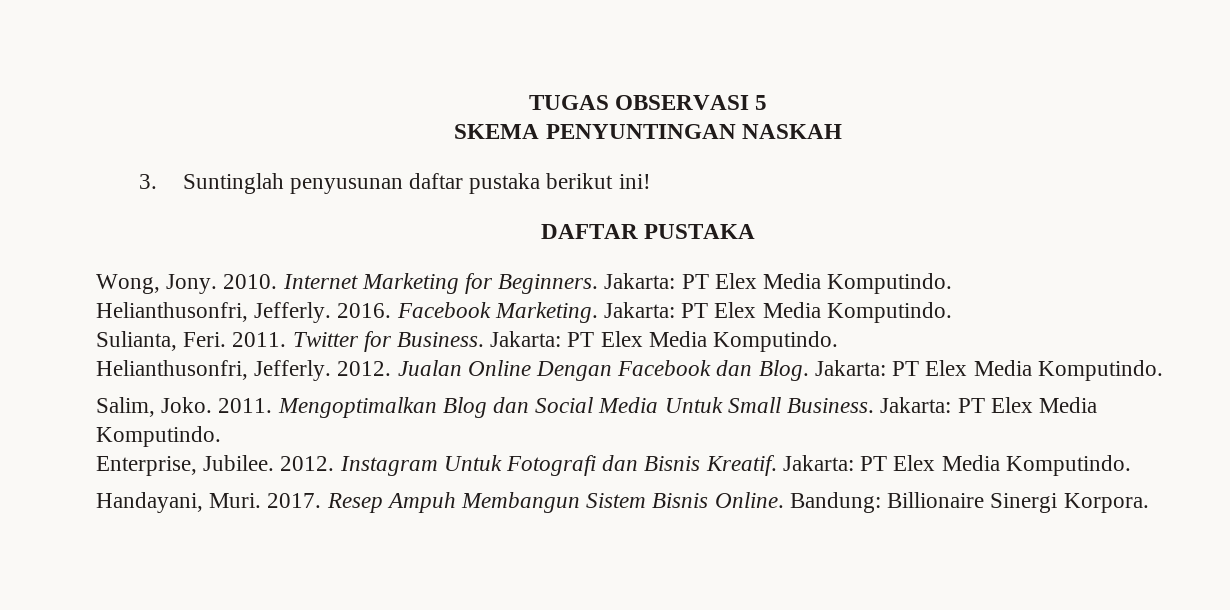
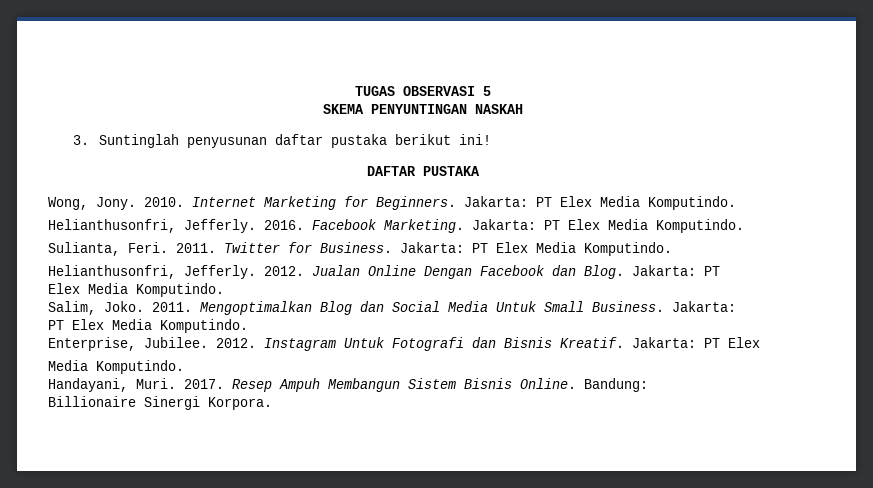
(920, 368) none -> (720, 271) //
(952, 405) none -> (736, 306) //
(936, 463) none -> (760, 342) //
(881, 502) none -> (648, 385) //

